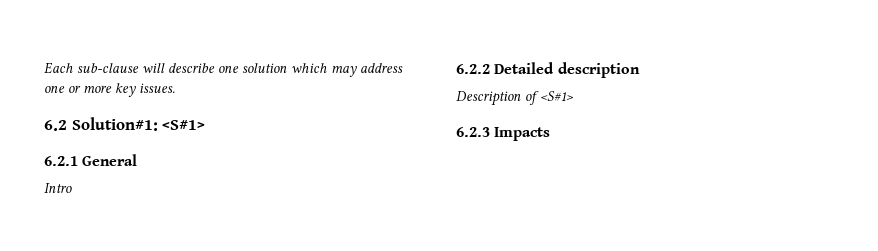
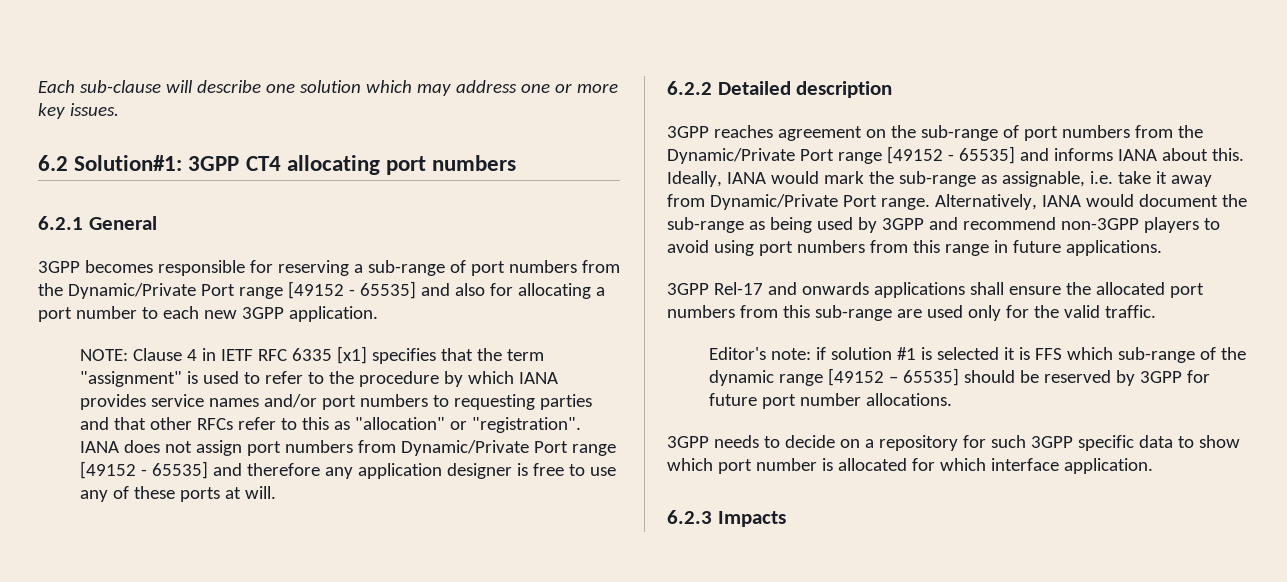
[162,120,206,130] [44,154,138,166] [44,183,72,193] [456,62,640,78] [456,91,574,106] <S#1> // 6.2.1 General // Intro // 6.2.2 Detailed description // Description of <S#1> -> [188,155,517,175] [38,216,157,230] [38,260,620,276] [38,281,605,299] [38,306,378,322] [79,346,544,364] [79,371,558,387] [79,394,592,410] [79,417,581,433] [79,440,616,456] [79,461,616,479] [79,486,276,502] [667,81,893,98] [667,125,1203,141] [667,146,1244,164] [667,171,1212,187] [667,194,1247,210] [667,217,1220,233] [667,240,1162,256] [667,282,1204,298] [667,305,1156,321] [708,347,1246,363] [708,368,1210,386] [708,393,952,409] [667,435,1240,451] [667,458,1153,474] 3GPP CT4 allocating port numbers // 6.2.1 General // 3GPP becomes responsible for reserving a sub-range of port numbers from the Dynamic/Private Port range [49152 - 65535] and also for allocating a port number to each new 3GPP application. // NOTE: Clause 4 in IETF RFC 6335 [x1] specifies that the term "assignment" is used to refer to the procedure by which IANA provides service names and/or port numbers to requesting parties and that other RFCs refer to this as "allocation" or "registration". IANA does not assign port numbers from Dynamic/Private Port range [49152 - 65535] and therefore any application designer is free to use any of these ports at will. // 6.2.2 Detailed description // 3GPP reaches agreement on the sub-range of port numbers from the Dynamic/Private Port range [49152 - 65535] and informs IANA about this. Ideally, IANA would mark the sub-range as assignable, i.e. take it away from Dynamic/Private Port range. Alternatively, IANA would document the sub-range as being used by 3GPP and recommend non-3GPP players to avoid using port numbers from this range in future applications. // 3GPP Rel-17 and onwards applications shall ensure the allocated port numbers from this sub-range are used only for the valid traffic. // Editor's note: if solution #1 is selected it is FFS which sub-range of the dynamic range [49152 – 65535] should be reserved by 3GPP for future port number allocations. // 3GPP needs to decide on a repository for such 3GPP specific data to show which port number is allocated for which interface application.

